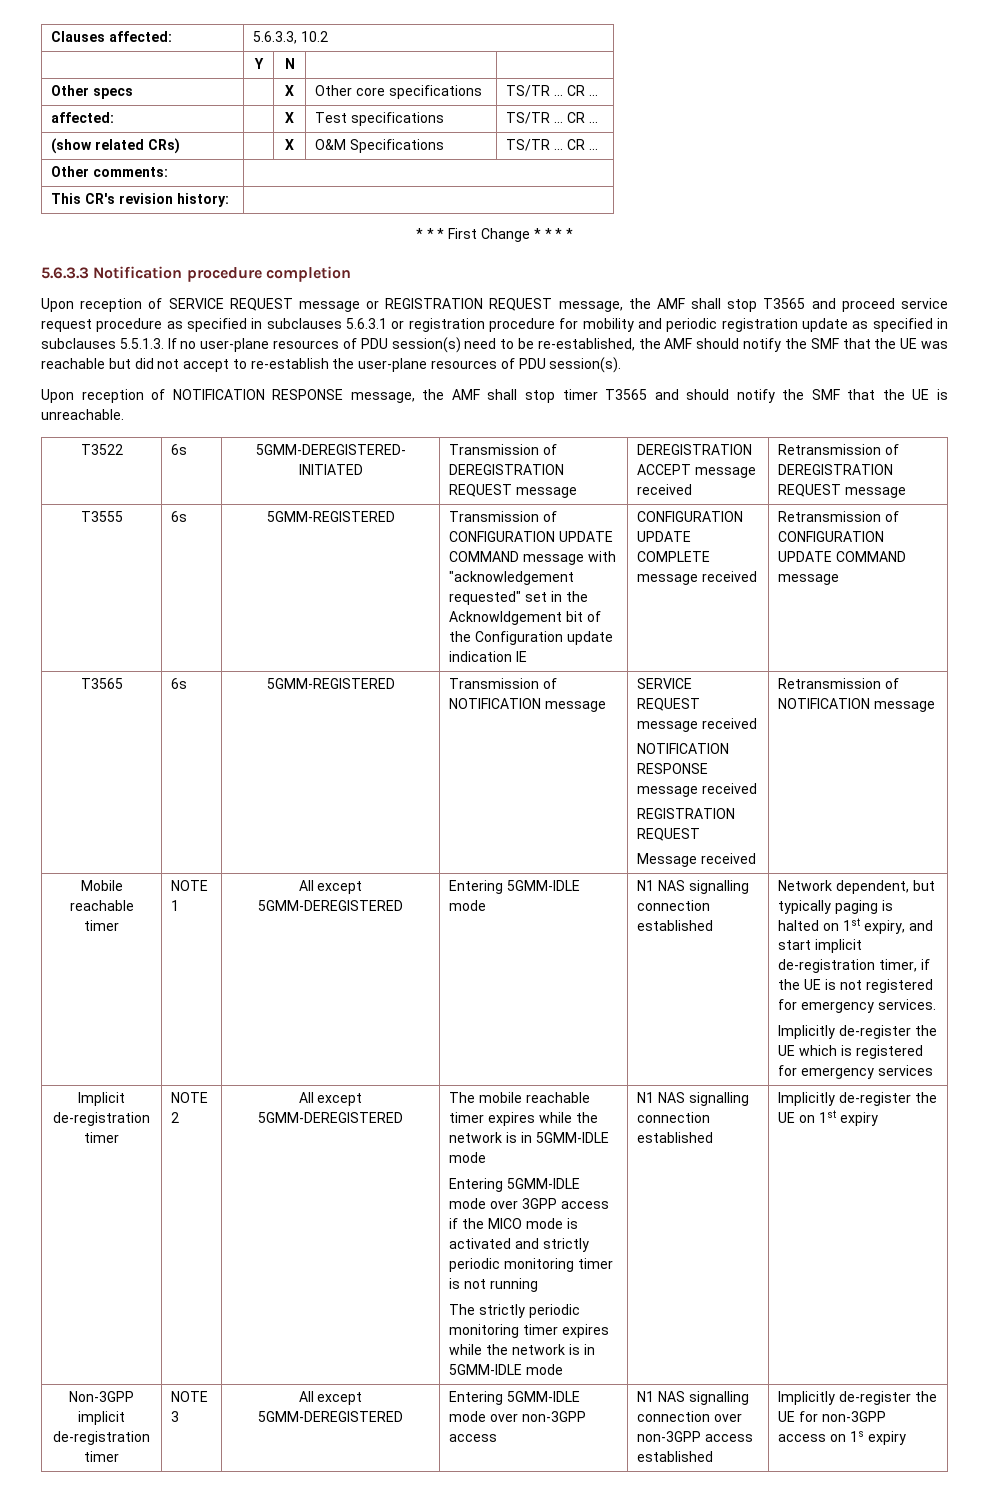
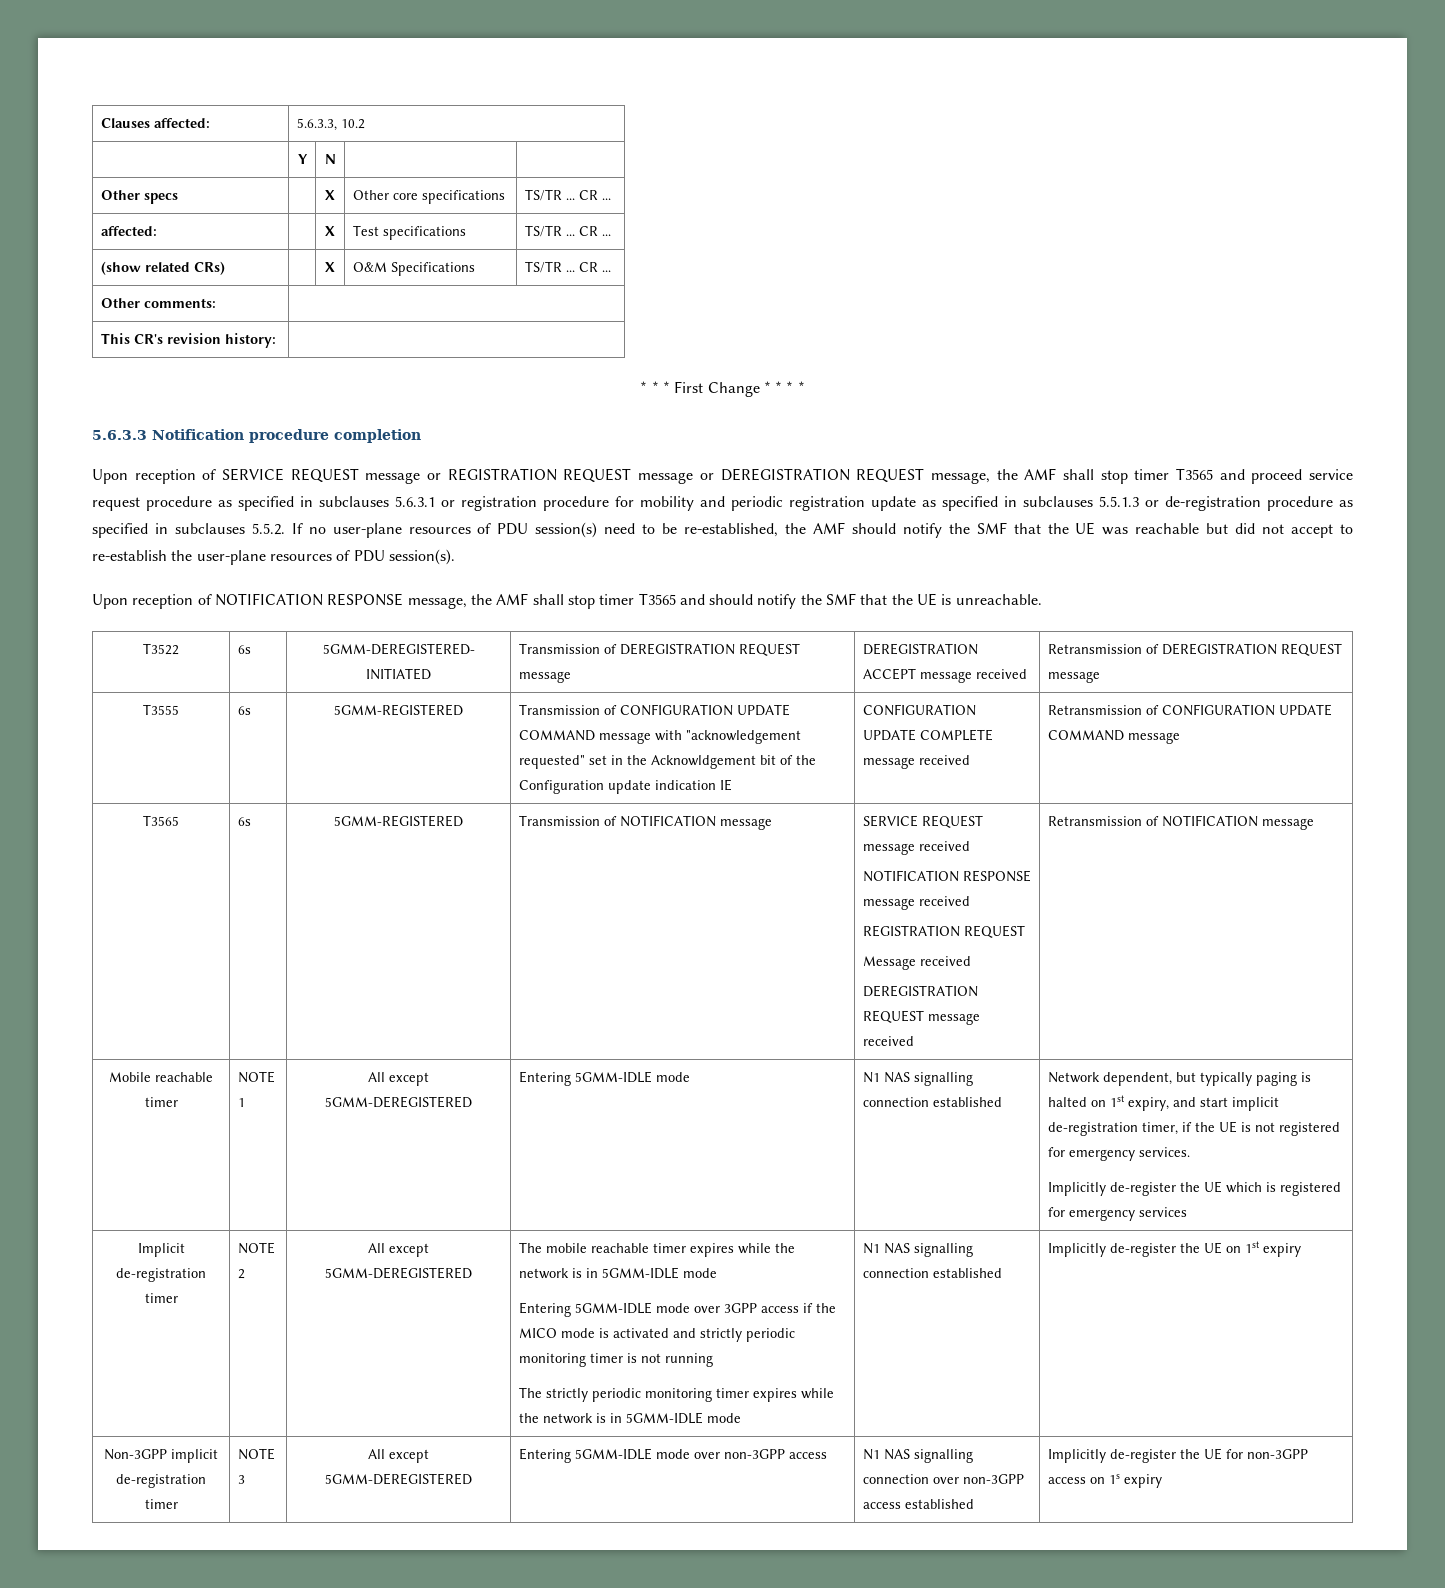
[558,298,758,312] message, the AMF shall stop -> [638,468,1170,484] message or DEREGISTRATION REQUEST message, the AMF shall stop timer
[119,338,164,349] 5.5.1.3. -> [1099,496,1353,511] [92,523,285,538] 5.5.1.3 or de-registration procedure as specified in subclauses 5.5.2.
(757, 858) none -> [862,985,978,997] [862,1010,980,1025] [862,1036,914,1046] // DEREGISTRATION REQUEST message received

